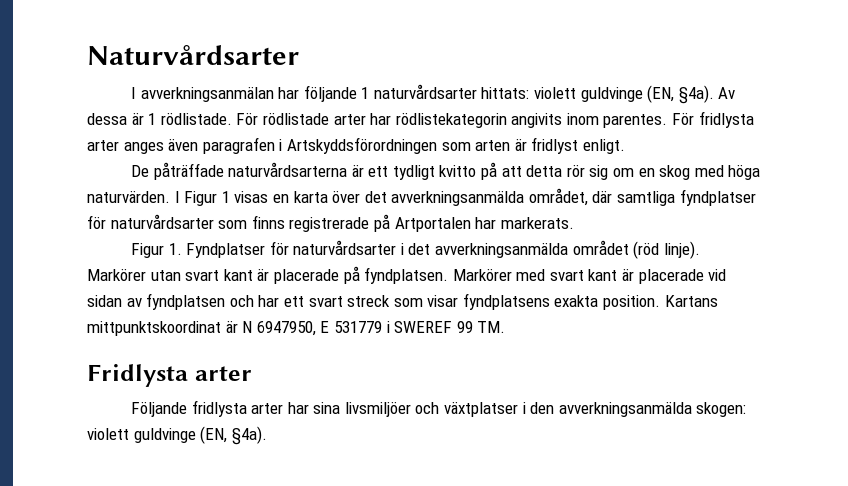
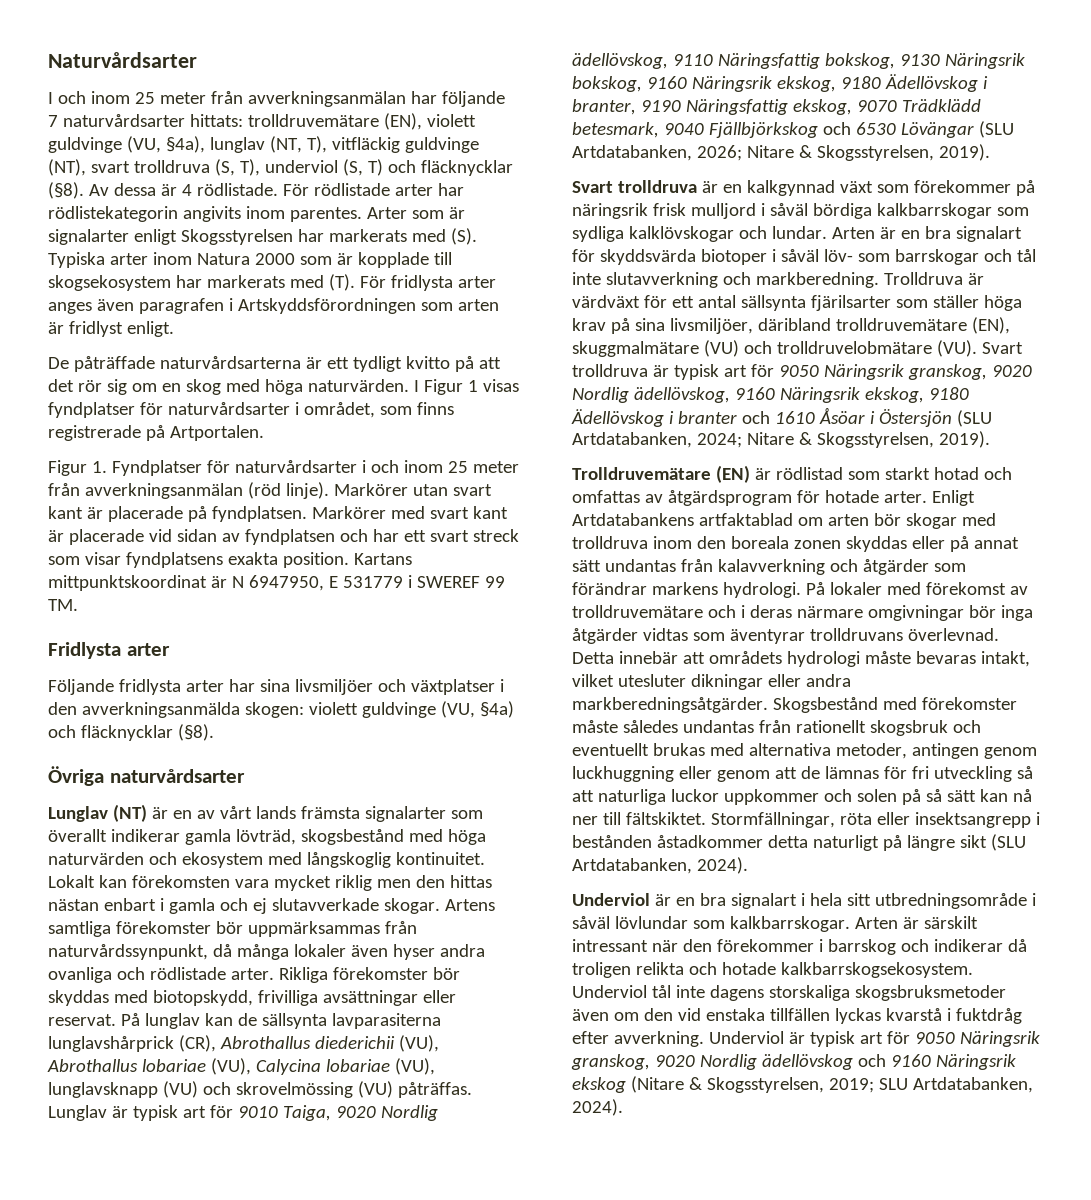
(136, 93) none -> [57,91,243,104] och inom 25 meter från
[361,87,370,99] 1 -> [48,115,58,127] 7
[534,85,714,104] violett guldvinge (EN, §4a). -> [247,113,476,130] [48,136,479,153] [48,159,513,176] [48,182,84,199] trolldruvemätare (EN), violett guldvinge (VU, §4a), lunglav (NT, T), vitfläckig guldvinge (NT), svart trolldruva (S, T), underviol (S, T) och fläcknycklar (§8).
[148,113,157,125] 1 -> [181,184,192,196] 4
(668, 121) none -> [366,207,465,219] [48,228,477,245] [48,252,452,268] [48,274,355,291] Arter som är signalarter enligt Skogsstyrelsen har markerats med (S). Typiska arter inom Natura 2000 som är kopplade till skogsekosystem har markerats med (T).
[526,165,563,177] detta -> [48,379,74,392] det
[272,188,676,206] en karta över det avverkningsanmälda området, där samtliga -> (519, 385) none
(214, 221) none -> [294,402,375,418] i området,
[394,217,574,232] Artportalen har markerats. -> [169,425,264,441] Artportalen.
[408,240,629,258] det avverkningsanmälda området -> [370,460,519,473] [48,483,243,499] och inom 25 meter från avverkningsanmälan
[200,426,267,445] (EN, §4a). -> [440,701,514,718] [48,724,214,741] [48,766,245,786] [48,804,483,822] [48,829,486,845] [48,852,485,868] [48,875,492,891] [48,898,495,914] [48,921,417,937] [48,944,485,960] [48,967,460,983] [48,990,456,1006] [48,1013,441,1029] [48,1035,439,1052] [47,1058,435,1075] [48,1081,472,1098] [48,1105,438,1121] [572,53,1025,69] [572,74,988,92] [572,99,981,115] [572,121,1014,138] [572,144,990,161] [572,180,1035,196] [572,203,1029,219] [572,226,1022,242] [572,249,1036,265] [572,272,984,288] [572,295,1022,311] [572,317,1010,334] [572,340,1023,357] [572,364,1032,380] [572,387,969,403] [571,407,992,427] [572,431,990,448] [572,465,1012,483] [572,490,975,506] [572,513,996,529] [572,536,1019,552] [572,559,966,575] [572,582,1028,598] [572,605,1033,621] [572,628,999,644] [572,651,1030,667] [572,674,851,690] [572,697,1017,713] [572,720,981,736] [572,743,1037,759] [572,766,1033,782] [572,789,1032,805] [572,812,1040,828] [572,834,1026,851] [572,857,748,874] [572,893,1036,909] [572,916,978,932] [572,939,1027,955] [572,962,973,978] [572,985,1006,1001] [572,1008,1022,1024] [572,1031,1040,1047] [571,1054,1016,1070] [572,1076,1033,1093] [572,1099,623,1116] (VU, §4a) och fläcknycklar (§8). // Övriga naturvårdsarter // Lunglav (NT) är en av vårt lands främsta signalarter som överallt indikerar gamla lövträd, skogsbestånd med höga naturvärden och ekosystem med långskoglig kontinuitet. Lokalt kan förekomsten vara mycket riklig men den hittas nästan enbart i gamla och ej slutavverkade skogar. Artens samtliga förekomster bör uppmärksammas från naturvårdssynpunkt, då många lokaler även hyser andra ovanliga och rödlistade arter. Rikliga förekomster bör skyddas med biotopskydd, frivilliga avsättningar eller reservat. På lunglav kan de sällsynta lavparasiterna lunglavshårprick (CR), Abrothallus diederichii (VU), Abrothallus lobariae (VU), Calycina lobariae (VU), lunglavsknapp (VU) och skrovelmössing (VU) påträffas. Lunglav är typisk art för 9010 Taiga, 9020 Nordlig ädellövskog, 9110 Näringsfattig bokskog, 9130 Näringsrik bokskog, 9160 Näringsrik ekskog, 9180 Ädellövskog i branter, 9190 Näringsfattig ekskog, 9070 Trädklädd betesmark, 9040 Fjällbjörkskog och 6530 Lövängar (SLU Artdatabanken, 2026; Nitare & Skogsstyrelsen, 2019). // Svart trolldruva är en kalkgynnad växt som förekommer på näringsrik frisk mulljord i såväl bördiga kalkbarrskogar som sydliga kalklövskogar och lundar. Arten är en bra signalart för skyddsvärda biotoper i såväl löv- som barrskogar och tål inte slutavverkning och markberedning. Trolldruva är värdväxt för ett antal sällsynta fjärilsarter som ställer höga krav på sina livsmiljöer, däribland trolldruvemätare (EN), skuggmalmätare (VU) och trolldruvelobmätare (VU). Svart trolldruva är typisk art för 9050 Näringsrik granskog, 9020 Nordlig ädellövskog, 9160 Näringsrik ekskog, 9180 Ädellövskog i branter och 1610 Åsöar i Östersjön (SLU Artdatabanken, 2024; Nitare & Skogsstyrelsen, 2019). // Trolldruvemätare (EN) är rödlistad som starkt hotad och omfattas av åtgärdsprogram för hotade arter. Enligt Artdatabankens artfaktablad om arten bör skogar med trolldruva inom den boreala zonen skyddas eller på annat sätt undantas från kalavverkning och åtgärder som förändrar markens hydrologi. På lokaler med förekomst av trolldruvemätare och i deras närmare omgivningar bör inga åtgärder vidtas som äventyrar trolldruvans överlevnad. Detta innebär att områdets hydrologi måste bevaras intakt, vilket utesluter dikningar eller andra markberedningsåtgärder. Skogsbestånd med förekomster måste således undantas från rationellt skogsbruk och eventuellt brukas med alternativa metoder, antingen genom luckhuggning eller genom att de lämnas för fri utveckling så att naturliga luckor uppkommer och solen på så sätt kan nå ner till fältskiktet. Stormfällningar, röta eller insektsangrepp i bestånden åstadkommer detta naturligt på längre sikt (SLU Artdatabanken, 2024). // Underviol är en bra signalart i hela sitt utbredningsområde i såväl lövlundar som kalkbarrskogar. Arten är särskilt intressant när den förekommer i barrskog och indikerar då troligen relikta och hotade kalkbarrskogsekosystem. Underviol tål inte dagens storskaliga skogsbruksmetoder även om den vid enstaka tillfällen lyckas kvarstå i fuktdråg efter avverkning. Underviol är typisk art för 9050 Näringsrik granskog, 9020 Nordlig ädellövskog och 9160 Näringsrik ekskog (Nitare & Skogsstyrelsen, 2019; SLU Artdatabanken, 2024).

